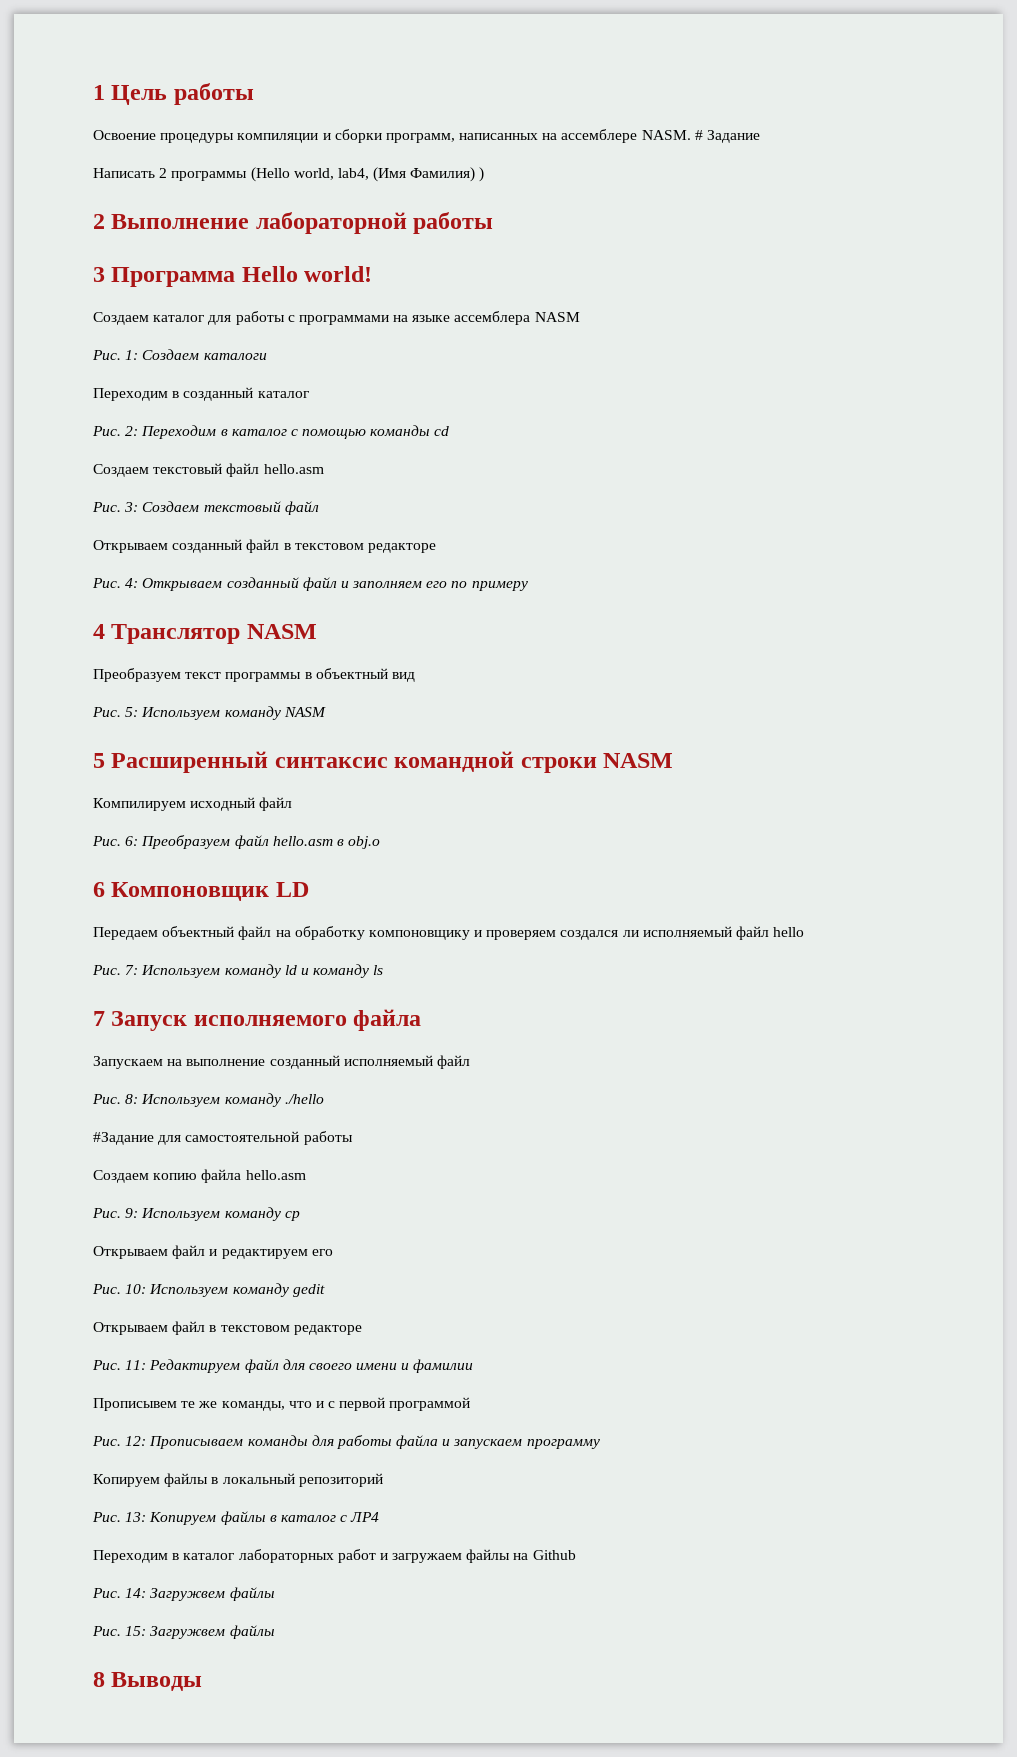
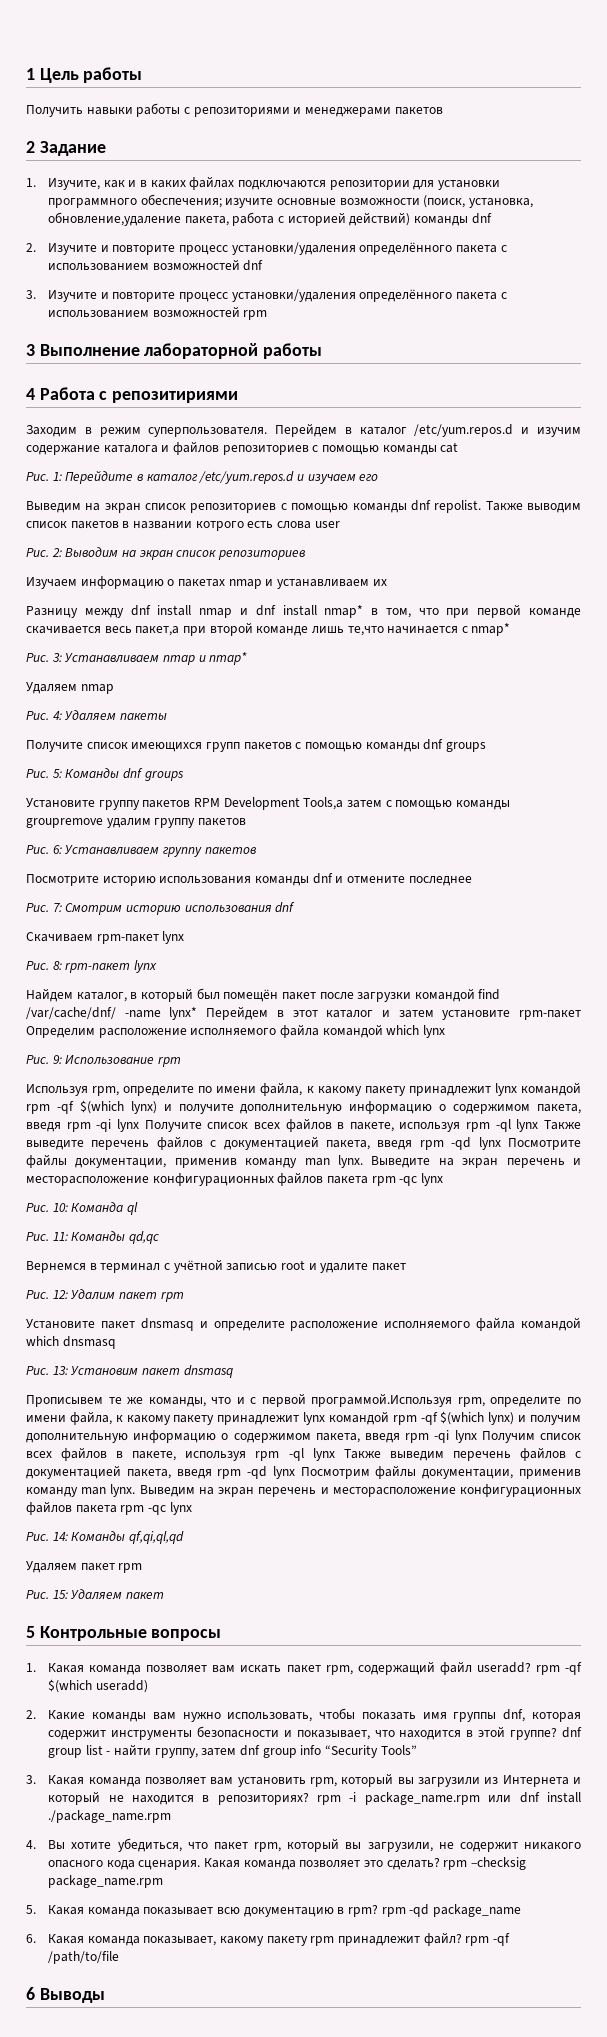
[93,129,761,143] [93,167,485,182] [93,212,494,234] [93,266,373,287] [93,311,580,325] [92,349,267,360] [93,387,309,401] [92,425,450,439] [93,463,324,477] [92,501,319,515] [93,539,436,553] [92,577,528,591] [93,624,317,644] [93,668,415,682] [92,706,326,720] [93,751,674,773] [93,797,293,811] [92,835,381,849] [93,882,309,901] [93,926,805,940] [92,964,384,978] [93,1009,422,1031] [93,1055,470,1069] [92,1093,324,1107] [93,1131,353,1145] [93,1169,306,1183] [92,1207,300,1221] [93,1245,333,1259] [92,1283,325,1297] [93,1321,362,1335] [92,1359,474,1373] Освоение процедуры компиляции и сборки программ, написанных на ассемблере NASM. # Задание // Написать 2 программы (Hello world, lab4, (Имя Фамилия) ) // 2 Выполнение лабораторной работы // 3 Программа Hello world! // Создаем каталог для работы с программами на языке ассемблера NASM // Рис. 1: Создаем каталоги // Переходим в созданный каталог // Рис. 2: Переходим в каталог с помощью команды cd // Создаем текстовый файл hello.asm // Рис. 3: Создаем текстовый файл // Открываем созданный файл в текстовом редакторе // Рис. 4: Открываем созданный файл и заполняем его по примеру // 4 Транслятор NASM // Преобразуем текст программы в объектный вид // Рис. 5: Используем команду NASM // 5 Расширенный синтаксис командной строки NASM // Компилируем исходный файл // Рис. 6: Преобразуем файл hello.asm в obj.o // 6 Компоновщик LD // Передаем объектный файл на обработку компоновщику и проверяем создался ли исполняемый файл hello // Рис. 7: Используем команду ld и команду ls // 7 Запуск исполняемого файла // Запускаем на выполнение созданный исполняемый файл // Рис. 8: Используем команду ./hello // #Задание для самостоятельной работы // Создаем копию файла hello.asm // Рис. 9: Используем команду cp // Открываем файл и редактируем его // Рис. 10: Используем команду gedit // Открываем файл в текстовом редакторе // Рис. 11: Редактируем файл для своего имени и фамилии -> [26,103,443,117] [26,141,106,156] [26,176,500,190] [48,194,534,208] [48,212,492,226] [26,242,507,255] [48,259,264,271] [26,289,507,302] [48,306,268,320] [26,343,323,359] [26,387,239,403] [26,423,581,437] [26,441,459,455] [26,471,379,484] [26,500,581,513] [26,521,340,531] [26,547,305,560] [26,576,387,589] [26,604,581,618] [26,622,511,636] [26,652,248,665] [26,682,114,694] [26,710,167,721] [26,739,486,752] [26,768,184,781] [26,797,510,810] [26,818,246,828] [26,845,256,857] [26,873,472,886] [26,902,296,915] [26,931,185,944] [26,960,157,973] [26,988,501,1002] [26,1006,581,1020] [26,1024,445,1038] [26,1055,181,1067] [26,1082,581,1096] [26,1100,581,1114] [26,1118,582,1132] [26,1136,581,1150] [26,1154,581,1168] [26,1172,443,1186] [26,1202,138,1215] [26,1231,159,1244] [26,1259,406,1273] [26,1289,184,1302] [26,1317,581,1331] [26,1336,116,1349] [26,1365,233,1378] Получить навыки работы с репозиториями и менеджерами пакетов // 2 Задание // 1. Изучите, как и в каких файлах подключаются репозитории для установки программного обеспечения; изучите основные возможности (поиск, установка, обновление,удаление пакета, работа с историей действий) команды dnf // 2. Изучите и повторите процесс установки/удаления определённого пакета с использованием возможностей dnf // 3. Изучите и повторите процесс установки/удаления определённого пакета с использованием возможностей rpm // 3 Выполнение лабораторной работы // 4 Работа с репозитириями // Заходим в режим суперпользователя. Перейдем в каталог /etc/yum.repos.d и изучим содержание каталога и файлов репозиториев с помощью команды сat // Рис. 1: Перейдите в каталог /etc/yum.repos.d и изучаем его // Выведим на экран список репозиториев с помощью команды dnf repolist. Также выводим список пакетов в названии котрого есть слова user // Рис. 2: Выводим на экран список репозиториев // Изучаем информацию о пакетах nmap и устанавливаем их // Разницу между dnf install nmap и dnf install nmap* в том, что при первой команде скачивается весь пакет,а при второй команде лишь те,что начинается с nmap* // Рис. 3: Устанавливаем nmap и nmap* // Удаляем nmap // Рис. 4: Удаляем пакеты // Получите список имеющихся групп пакетов с помощью команды dnf groups // Рис. 5: Команды dnf groups // Установите группу пакетов RPM Development Tools,а затем с помощью команды groupremove удалим группу пакетов // Рис. 6: Устанавливаем группу пакетов // Посмотрите историю использования команды dnf и отмените последнее // Рис. 7: Смотрим историю использования dnf // Скачиваем rpm-пакет lynx // Рис. 8: rpm-пакет lynx // Найдем каталог, в который был помещён пакет после загрузки командой find /var/cache/dnf/ -name lynx* Перейдем в этот каталог и затем установите rpm-пакет Определим расположение исполняемого файла командой which lynx // Рис. 9: Использование rpm // Используя rpm, определите по имени файла, к какому пакету принадлежит lynx командой rpm -qf $(which lynx) и получите дополнительную информацию о содержимом пакета, введя rpm -qi lynx Получите список всех файлов в пакете, используя rpm -ql lynx Также выведите перечень файлов с документацией пакета, введя rpm -qd lynx Посмотрите файлы документации, применив команду man lynx. Выведите на экран перечень и месторасположение конфигурационных файлов пакета rpm -qc lynx // Рис. 10: Команда ql // Рис. 11: Команды qd,qc // Вернемся в терминал с учётной записью root и удалите пакет // Рис. 12: Удалим пакет rpm // Установите пакет dnsmasq и определите расположение исполняемого файла командой which dnsmasq // Рис. 13: Установим пакет dnsmasq
[389,1397,471,1411] [92,1435,600,1449] [93,1473,383,1487] [92,1511,380,1525] [93,1549,576,1563] [92,1587,275,1601] [92,1625,275,1639] [93,1672,105,1687] программой // Рис. 12: Прописываем команды для работы файла и запускаем программу // Копируем файлы в локальный репозиторий // Рис. 13: Копируем файлы в каталог с ЛР4 // Переходим в каталог лабораторных работ и загружаем файлы на Github // Рис. 14: Загружвем файлы // Рис. 15: Загружвем файлы // 8 -> [311,1393,581,1407] [26,1411,582,1425] [26,1430,581,1443] [26,1447,581,1461] [26,1465,581,1479] [26,1484,581,1497] [26,1501,192,1515] [26,1531,184,1544] [26,1561,143,1573] [26,1589,164,1600] [26,1626,222,1641] [26,1661,582,1675] [48,1679,148,1693] [26,1708,581,1722] [48,1726,583,1740] [48,1744,417,1758] [26,1773,581,1787] [48,1791,582,1805] [48,1810,172,1823] [26,1838,582,1852] [48,1857,526,1870] [48,1875,164,1888] [26,1904,521,1917] [26,1932,510,1946] [48,1951,120,1964] [26,1987,35,2000] программой.Используя rpm, определите по имени файла, к какому пакету принадлежит lynx командой rpm -qf $(which lynx) и получим дополнительную информацию о содержимом пакета, введя rpm -qi lynx Получим список всех файлов в пакете, используя rpm -ql lynx Также выведим перечень файлов с документацией пакета, введя rpm -qd lynx Посмотрим файлы документации, применив команду man lynx. Выведим на экран перечень и месторасположение конфигурационных файлов пакета rpm -qc lynx // Рис. 14: Команды qf,qi,ql,qd // Удаляем пакет rpm // Рис. 15: Удаляем пакет // 5 Контрольные вопросы // 1. Какая команда позволяет вам искать пакет rpm, содержащий файл useradd? rpm -qf $(which useradd) // 2. Какие команды вам нужно использовать, чтобы показать имя группы dnf, которая содержит инструменты безопасности и показывает, что находится в этой группе? dnf group list - найти группу, затем dnf group info “Security Tools” // 3. Какая команда позволяет вам установить rpm, который вы загрузили из Интернета и который не находится в репозиториях? rpm -i package_name.rpm или dnf install ./package_name.rpm // 4. Вы хотите убедиться, что пакет rpm, который вы загрузили, не содержит никакого опасного кода сценария. Какая команда позволяет это сделать? rpm –checksig package_name.rpm // 5. Какая команда показывает всю документацию в rpm? rpm -qd package_name // 6. Какая команда показывает, какому пакету rpm принадлежит файл? rpm -qf /path/to/file // 6

